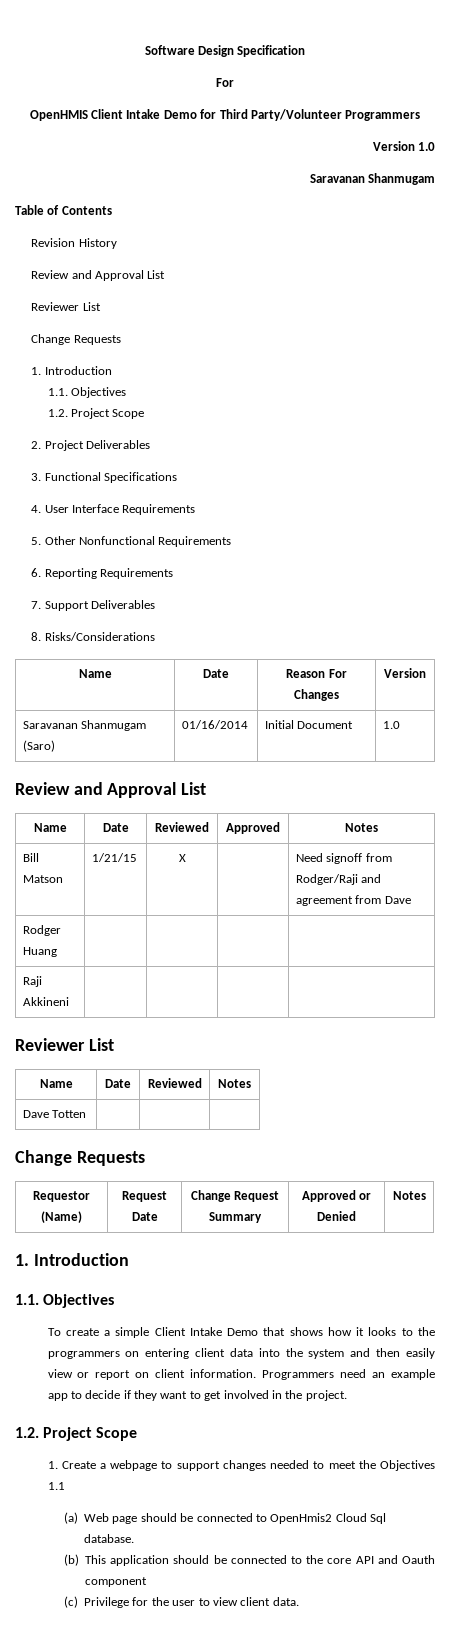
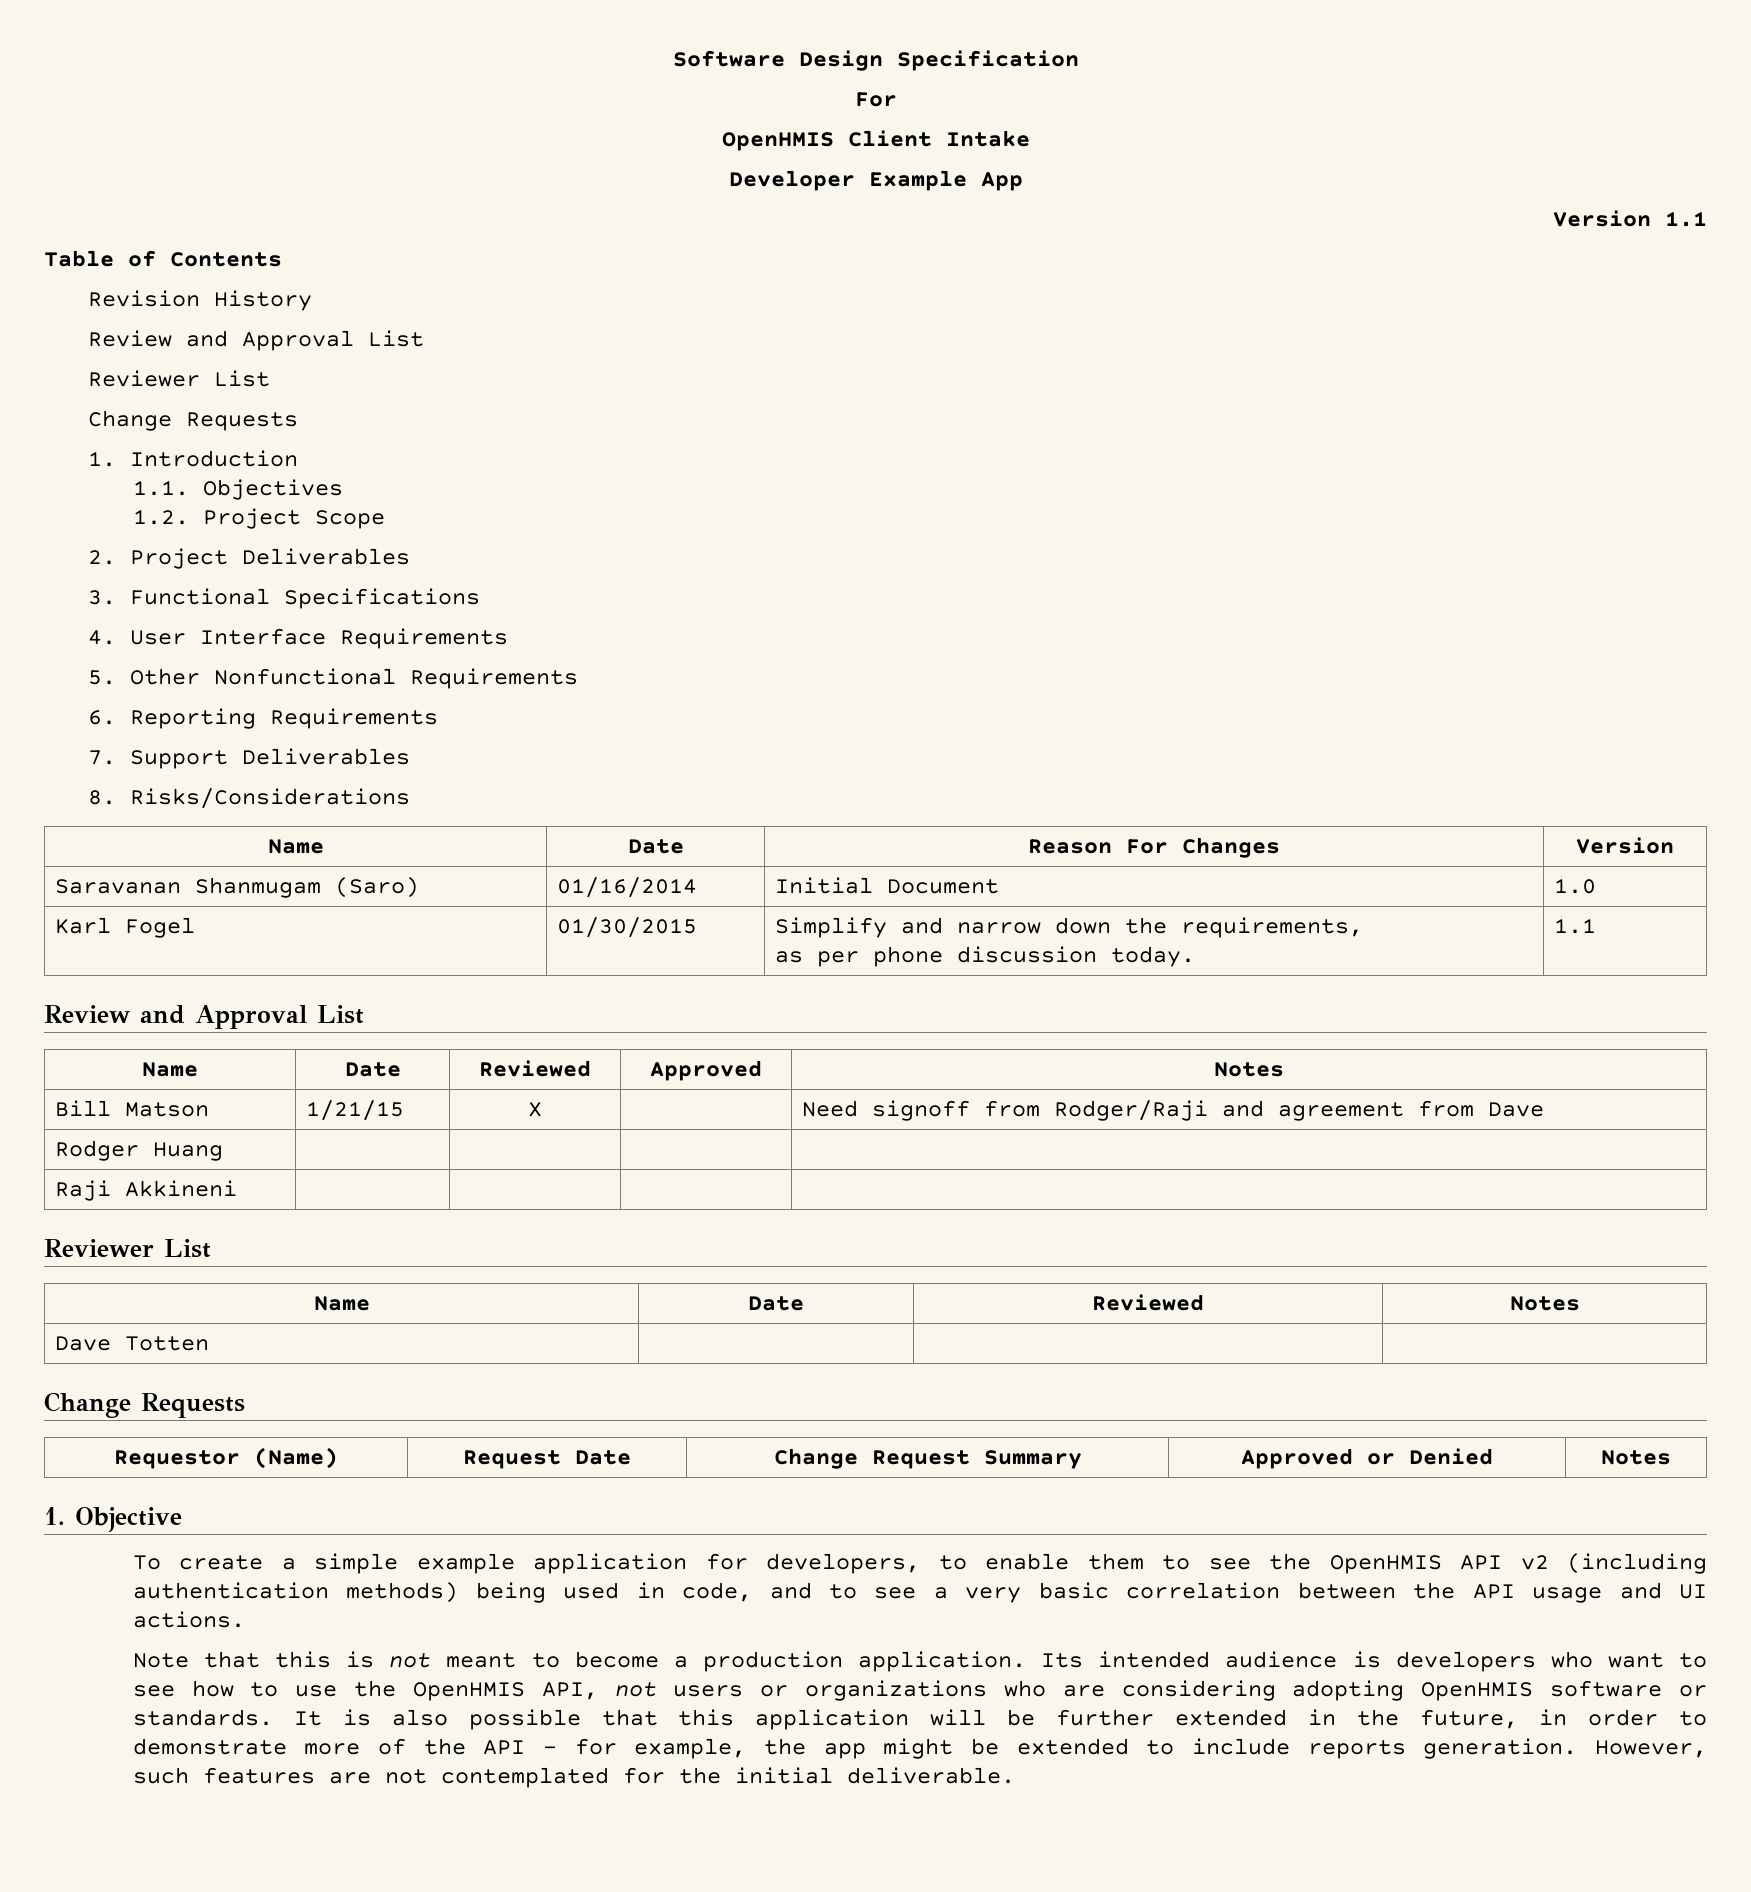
[163,109,421,121] [372,141,435,151] [309,173,435,185] Demo for Third Party/Volunteer Programmers // Version 1.0 // Saravanan Shanmugam -> [728,170,1023,191] [1553,210,1707,227] // Developer Example App // Version 1.1
(400, 725) none -> [55,917,196,938] [557,917,698,938] [775,917,1364,938] [775,946,1196,967] [1554,918,1597,934] // Karl Fogel | 01/30/2015 | Simplify and narrow down the requirements, // as per phone discussion today. | 1.1
[33,1253,129,1266] [15,1294,115,1308] Introduction // 1.1. Objectives -> [75,1507,182,1532] Objective
[154,1327,436,1336] [47,1348,436,1359] [47,1369,435,1380] [47,1390,347,1401] [15,1427,138,1441] [47,1460,435,1471] [47,1482,65,1490] [63,1512,387,1524] [84,1534,135,1543] [63,1554,436,1566] [85,1577,148,1587] [63,1596,299,1608] Client Intake Demo that shows how it looks to the programmers on entering client data into the system and then easily view or report on client information. Programmers need an example app to decide if they want to get involved in the project. // 1.2. Project Scope // 1. Create a webpage to support changes needed to meet the Objectives 1.1 // (a) Web page should be connected to OpenHmis2 Cloud Sql database. // (b) This application should be connected to the core API and Oauth component // (c) Privilege for the user to view client data. -> [416,1553,1708,1574] [132,1582,1708,1603] [132,1611,245,1628] [132,1651,1707,1672] [132,1680,1707,1701] [132,1709,1707,1730] [132,1738,1707,1759] [132,1767,1015,1788] example application for developers, to enable them to see the OpenHMIS API v2 (including authentication methods) being used in code, and to see a very basic correlation between the API usage and UI actions. // Note that this is not meant to become a production application. Its intended audience is developers who want to see how to use the OpenHMIS API, not users or organizations who are considering adopting OpenHMIS software or standards. It is also possible that this application will be further extended in the future, in order to demonstrate more of the API – for example, the app might be extended to include reports generation. However, such features are not contemplated for the initial deliverable.

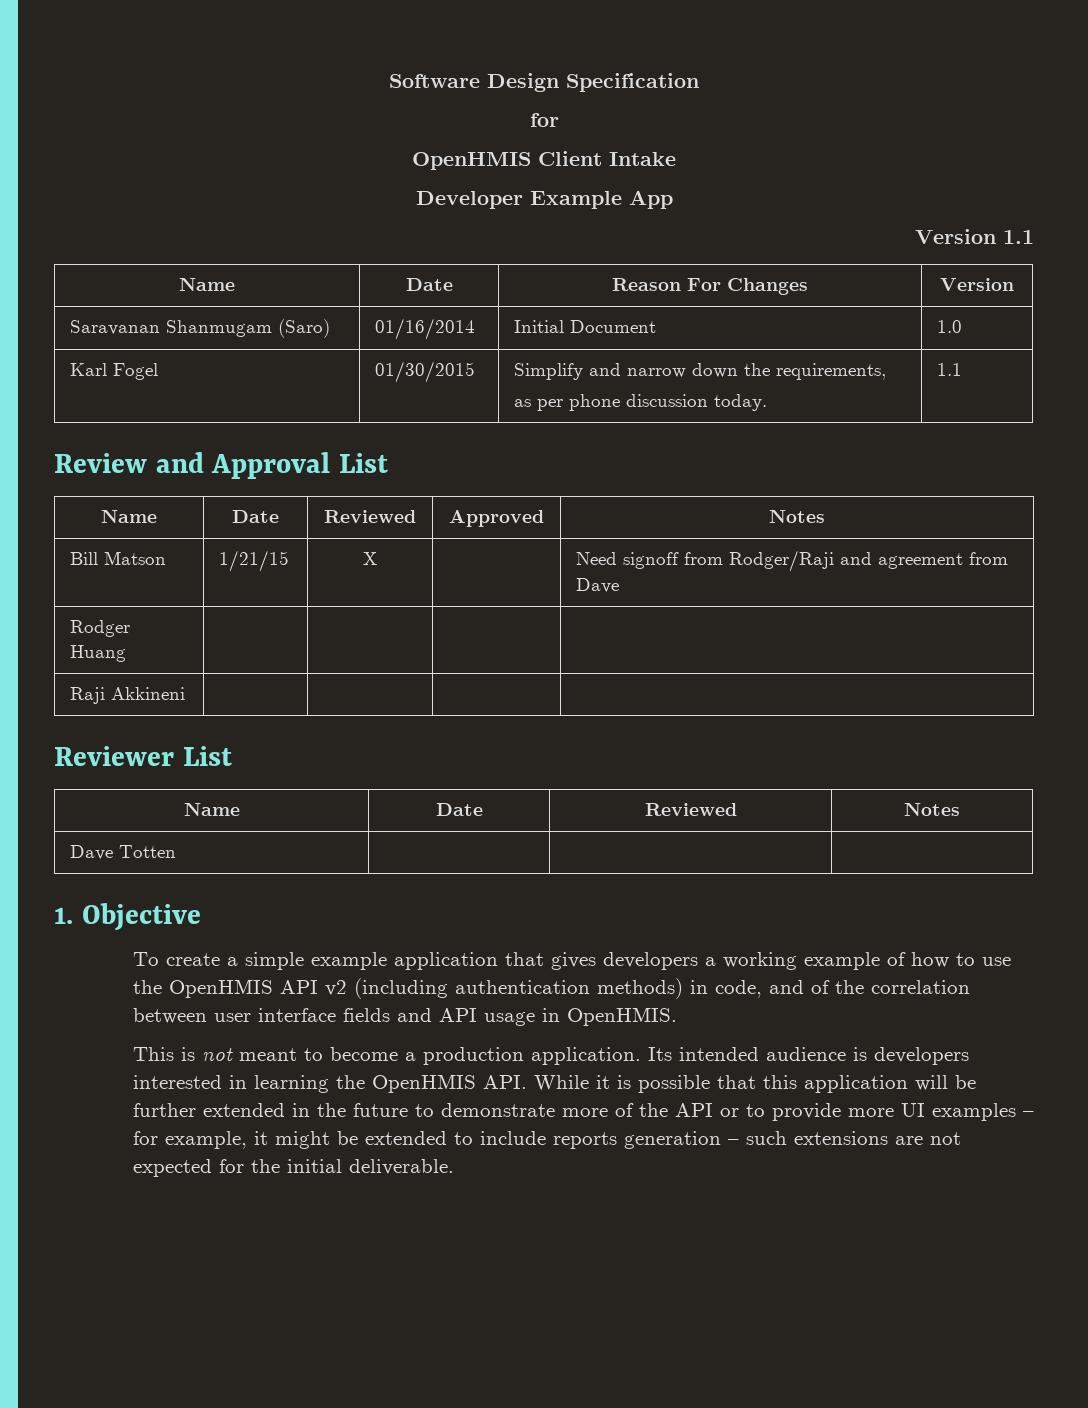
[854,92,897,107] For -> [529,113,559,127] for
[44,250,282,267] [88,290,313,311] [88,330,425,351] [88,370,271,387] [88,410,299,431] [88,450,299,467] [132,479,343,500] [132,508,385,529] [88,548,411,569] [88,588,481,609] [88,628,509,649] [88,668,579,689] [88,708,439,729] [88,748,411,769] [88,788,411,809] // Table of Contents // Revision History // Review and Approval List // Reviewer List // Change Requests // 1. Introduction // 1.1. Objectives // 1.2. Project Scope // 2. Project Deliverables // 3. Functional Specifications // 4. User Interface Requirements // 5. Other Nonfunctional Requirements // 6. Reporting Requirements // 7. Support Deliverables // 8. Risks/Considerations -> (1034, 237) none
[44,1392,245,1418] [114,1447,338,1469] [462,1450,631,1469] [773,1448,1082,1469] [1241,1448,1493,1469] [1601,1450,1671,1465] // Change Requests // Requestor (Name) | Request Date | Change Request Summary | Approved or Denied | Notes -> (177, 851) none
[705,1553,1251,1574] for developers, to enable them to see -> [504,952,1011,970] that gives developers a working example of how to use
[475,1582,620,1603] being used -> (683, 988) none
[828,1582,1708,1603] [132,1611,245,1628] [132,1651,331,1668] to see a very basic correlation between the API usage and UI actions. // Note that this -> [810,980,970,994] [132,1007,677,1026] [132,1047,174,1061] of the correlation between user interface fields and API usage in OpenHMIS. // This
[1550,1651,1707,1668] [132,1680,1707,1701] [132,1709,448,1726] who want to see how to use the OpenHMIS API, not users or organizations who are considering adopting OpenHMIS software or standards. It is also -> [132,1074,631,1093] interested in learning the OpenHMIS API. While it is
[1420,1709,1659,1729] future, in order -> [352,1103,408,1117] future
(526, 1747) none -> [719,1103,1016,1121] or to provide more UI examples
[764,1738,866,1759] the app -> [253,1131,268,1145] it
[1423,1738,1707,1759] [132,1767,315,1784] generation. However, such features -> [623,1131,888,1149] generation – such extensions
[440,1767,609,1788] contemplated -> [132,1159,212,1177] expected

